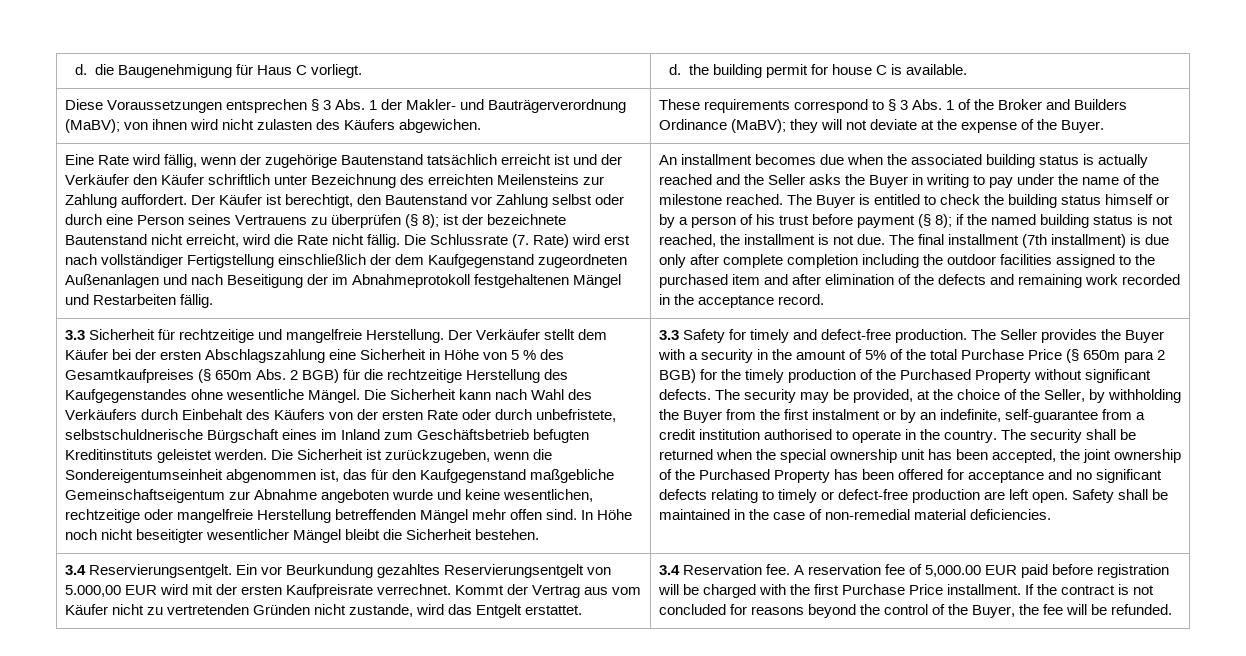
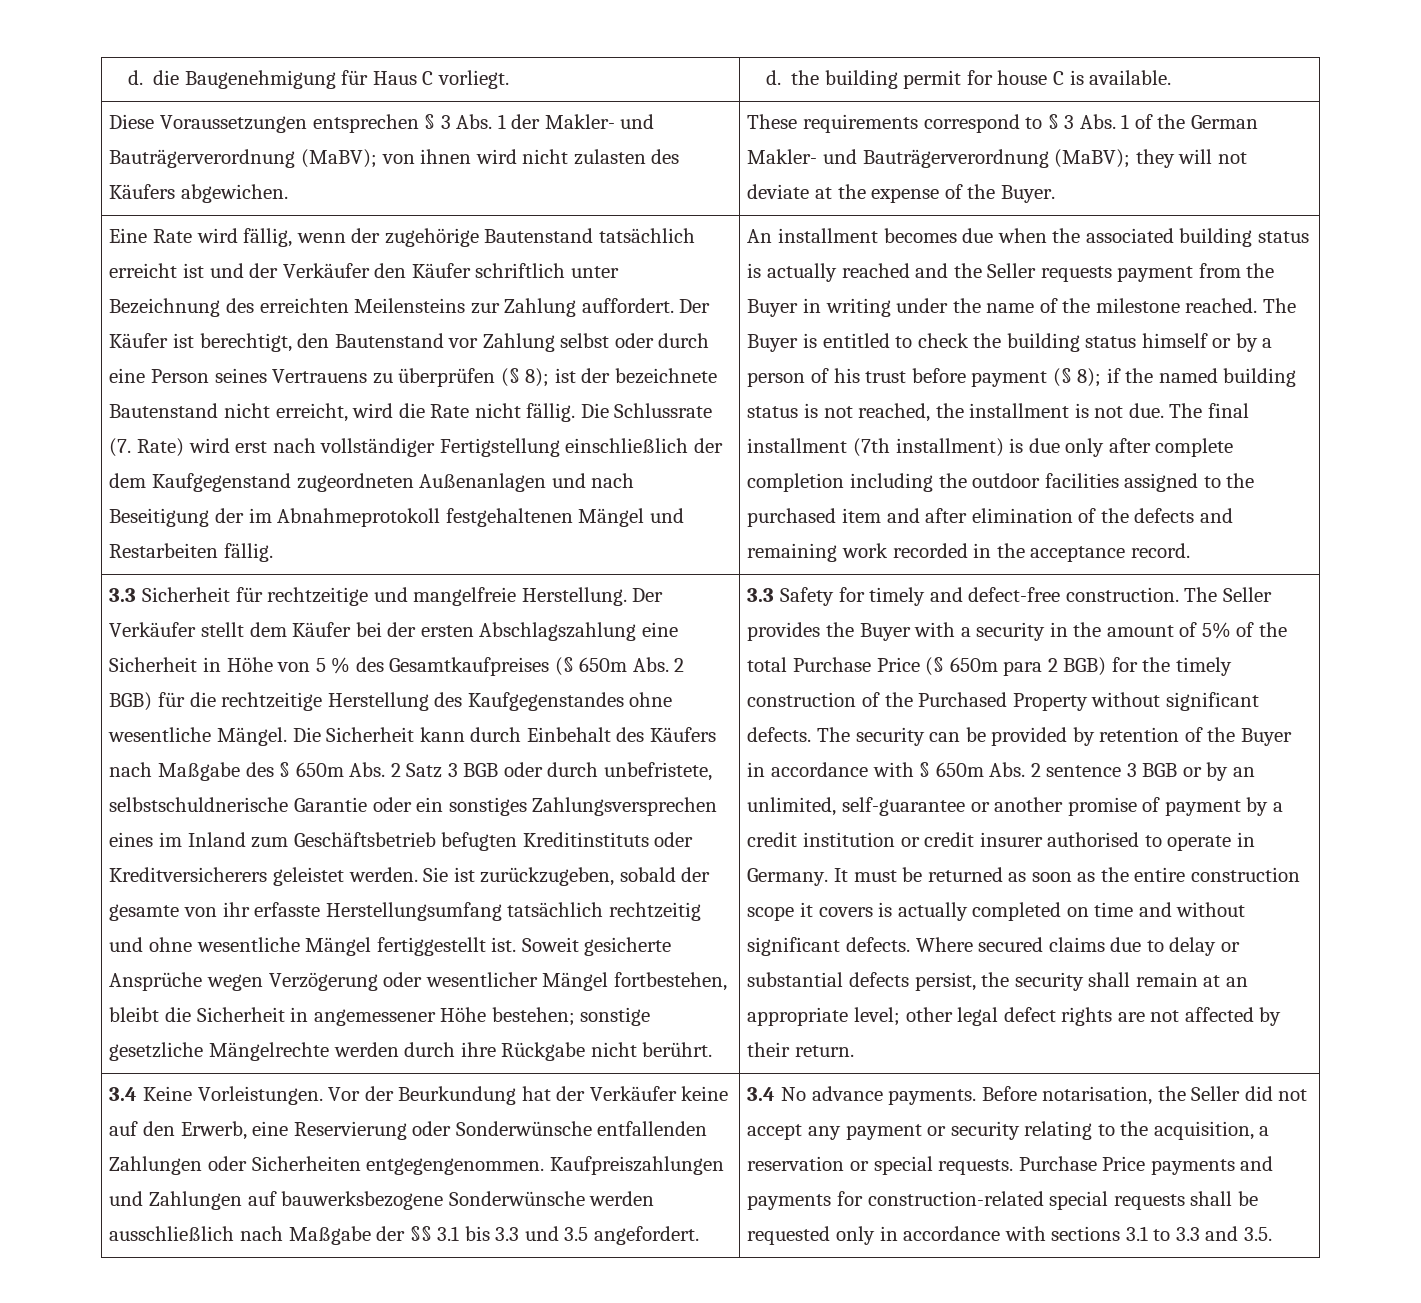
[998,99,1128,110] [658,119,727,130] Broker and Builders Ordinance -> [1190,115,1258,129] [747,149,1049,168] German Makler- und Bauträgerverordnung
[808,174,841,185] asks -> [1040,263,1241,282] requests payment from
[972,175,1014,188] to pay -> (891, 307) none
[494,389,592,400] [64,409,617,422] [64,429,279,443] nach Wahl des Verkäufers durch Einbehalt des Käufers von der ersten Rate oder durch unbefristete, selbstschuldnerische Bürgschaft -> [470,727,716,742] [109,762,712,781] [109,797,718,816] durch Einbehalt des Käufers nach Maßgabe des § 650m Abs. 2 Satz 3 BGB oder durch unbefristete, selbstschuldnerische Garantie oder ein sonstiges Zahlungsversprechen
[156,449,552,463] [64,469,614,483] [64,489,593,503] [64,509,633,523] [64,529,203,543] geleistet werden. Die Sicherheit ist zurückzugeben, wenn die Sondereigentumseinheit abgenommen ist, das für den Kaufgegenstand maßgebliche Gemeinschaftseigentum zur Abnahme angeboten wurde und keine wesentlichen, rechtzeitige oder mangelfreie Herstellung betreffenden Mängel mehr offen sind. In Höhe noch nicht beseitigter -> [654,832,694,847] [109,867,711,886] [109,902,701,921] [109,937,672,956] [109,972,423,991] oder Kreditversicherers geleistet werden. Sie ist zurückzugeben, sobald der gesamte von ihr erfasste Herstellungsumfang tatsächlich rechtzeitig und ohne wesentliche Mängel fertiggestellt ist. Soweit gesicherte Ansprüche wegen Verzögerung oder
(341, 536) none -> [613,972,727,991] fortbestehen,
[474,529,539,540] bestehen. -> [290,1007,651,1026] [109,1042,713,1061] in angemessener Höhe bestehen; sonstige gesetzliche Mängelrechte werden durch ihre Rückgabe nicht berührt.
[894,329,967,343] production. -> [1065,587,1179,602] construction.
[787,369,856,383] production -> [747,692,857,707] construction
[799,389,1182,403] [658,409,1146,423] [658,429,1137,443] [658,449,1182,463] [658,469,1163,483] [658,489,1169,503] [658,509,1051,520] [64,564,611,578] [64,584,642,598] [64,604,583,618] [658,564,1170,578] [657,584,1155,598] [658,604,1173,618] may be provided, at the choice of the Seller, by withholding the Buyer from the first instalment or by an indefinite, self-guarantee from a credit institution authorised to operate in the country. The security shall be returned when the special ownership unit has been accepted, the joint ownership of the Purchased Property has been offered for acceptance and no significant defects relating to timely or defect-free production are left open. Safety shall be maintained in the case of non-remedial material deficiencies. // 3.4 Reservierungsentgelt. Ein vor Beurkundung gezahltes Reservierungsentgelt von 5.000,00 EUR wird mit der ersten Kaufpreisrate verrechnet. Kommt der Vertrag aus vom Käufer nicht zu vertretenden Gründen nicht zustande, wird das Entgelt erstattet. | 3.4 Reservation fee. A reservation fee of 5,000.00 EUR paid before registration will be charged with the first Purchase Price installment. If the contract is not concluded for reasons beyond the control of the Buyer, the fee will be refunded. -> [929,727,1292,746] [747,762,1255,781] [747,797,1283,816] [747,832,1255,851] [747,867,1300,886] [747,902,1246,921] [747,937,1240,956] [747,972,1248,991] [747,1007,1282,1026] [747,1042,854,1057] [109,1086,729,1105] [109,1121,708,1140] [109,1156,724,1175] [109,1191,655,1210] [109,1226,699,1245] [747,1086,1308,1105] [747,1121,1270,1140] [747,1156,1274,1175] [747,1191,1258,1210] [747,1226,1272,1245] can be provided by retention of the Buyer in accordance with § 650m Abs. 2 sentence 3 BGB or by an unlimited, self-guarantee or another promise of payment by a credit institution or credit insurer authorised to operate in Germany. It must be returned as soon as the entire construction scope it covers is actually completed on time and without significant defects. Where secured claims due to delay or substantial defects persist, the security shall remain at an appropriate level; other legal defect rights are not affected by their return. // 3.4 Keine Vorleistungen. Vor der Beurkundung hat der Verkäufer keine auf den Erwerb, eine Reservierung oder Sonderwünsche entfallenden Zahlungen oder Sicherheiten entgegengenommen. Kaufpreiszahlungen und Zahlungen auf bauwerksbezogene Sonderwünsche werden ausschließlich nach Maßgabe der §§ 3.1 bis 3.3 und 3.5 angefordert. | 3.4 No advance payments. Before notarisation, the Seller did not accept any payment or security relating to the acquisition, a reservation or special requests. Purchase Price payments and payments for construction-related special requests shall be requested only in accordance with sections 3.1 to 3.3 and 3.5.

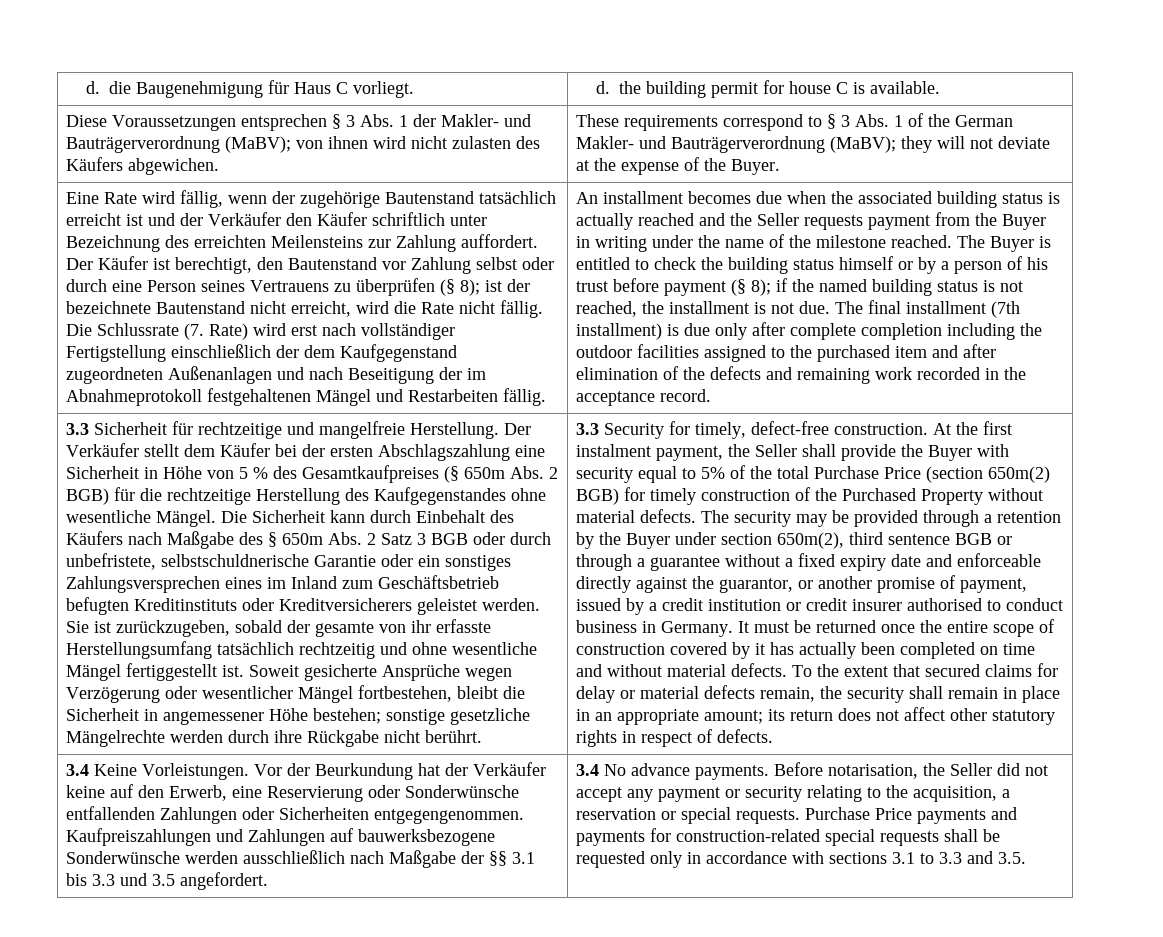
[779,587,1272,606] [747,622,1198,641] Safety for timely and defect-free construction. The Seller provides the Buyer with a security in the amount of -> [604,421,1013,439] [576,444,1010,461] [576,466,697,483] Security for timely, defect-free construction. At the first instalment payment, the Seller shall provide the Buyer with security equal to
[925,657,1058,676] (§ 650m para 2 -> [926,466,1051,483] (section 650m(2)
[1142,657,1171,672] the -> (646, 494) none
[1165,692,1259,711] significant -> [576,510,636,523] material
[929,732,961,742] can -> [796,514,828,527] may
[1072,727,1292,746] [747,762,1255,781] [747,797,965,816] by retention of the Buyer in accordance with § 650m Abs. 2 sentence 3 BGB or by an unlimited, self-guarantee -> [923,510,1062,527] [576,532,1013,549] [576,553,1042,571] [576,576,794,593] through a retention by the Buyer under section 650m(2), third sentence BGB or through a guarantee without a fixed expiry date and enforceable directly against the guarantor,
[1164,800,1241,816] payment -> [960,578,1028,593] [576,598,622,611] payment, issued
[1167,835,1232,851] operate -> [1006,598,1064,611] [576,620,638,633] conduct business
[1008,867,1300,882] [747,902,968,921] as soon as the entire construction scope it covers is actually -> [881,619,1055,637] [576,642,896,659] once the entire scope of construction covered by it has actually been
[747,937,1240,956] [747,972,1248,991] [747,1007,1282,1026] [747,1042,854,1057] significant defects. Where secured claims due to delay or substantial defects persist, the security shall remain at an appropriate level; other legal defect rights are not affected by their return. -> [667,663,1059,677] [576,685,1061,703] [576,707,1056,725] [576,729,774,747] material defects. To the extent that secured claims for delay or material defects remain, the security shall remain in place in an appropriate amount; its return does not affect other statutory rights in respect of defects.

